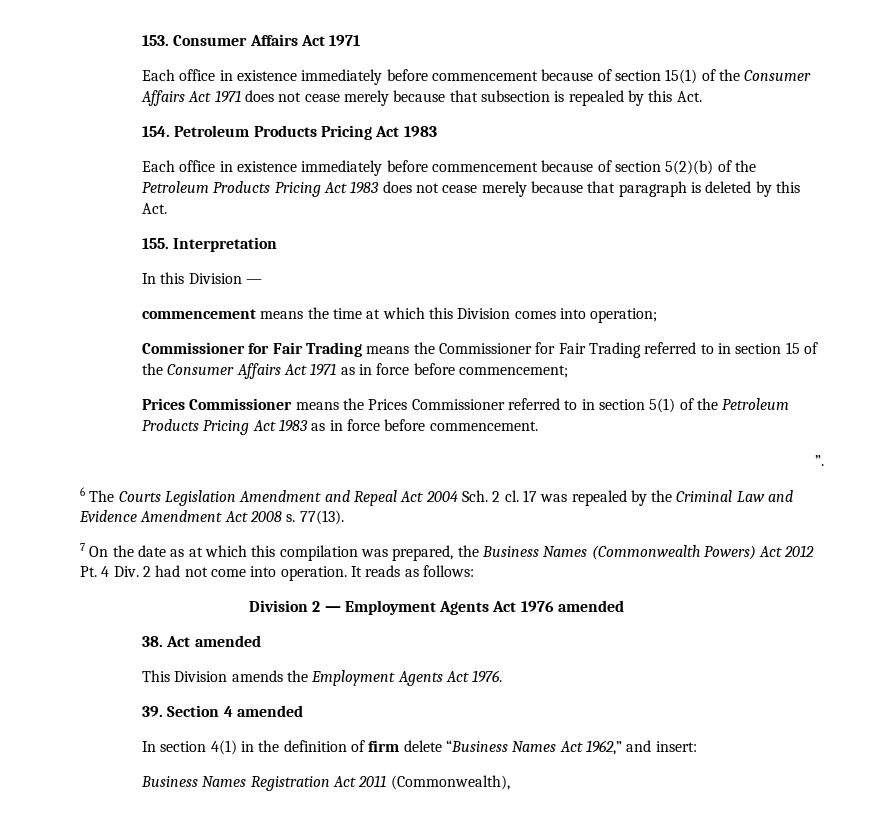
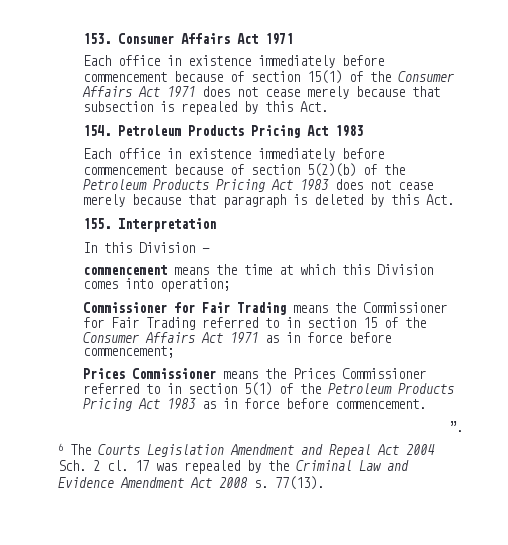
[80,543,815,561] [80,565,474,581] [248,600,625,615] [142,635,261,647] [142,670,503,686] [142,705,304,717] [142,740,697,755] [141,775,510,791] // 7 On the date as at which this compilation was prepared, the Business Names (Commonwealth Powers) Act 2012 Pt. 4 Div. 2 had not come into operation. It reads as follows: // Division 2 — Employment Agents Act 1976 amended // 38. Act amended // This Division amends the Employment Agents Act 1976. // 39. Section 4 amended // In section 4(1) in the definition of firm delete “Business Names Act 1962,” and insert: // Business Names Registration Act 2011 (Commonwealth), -> (324, 483) none

